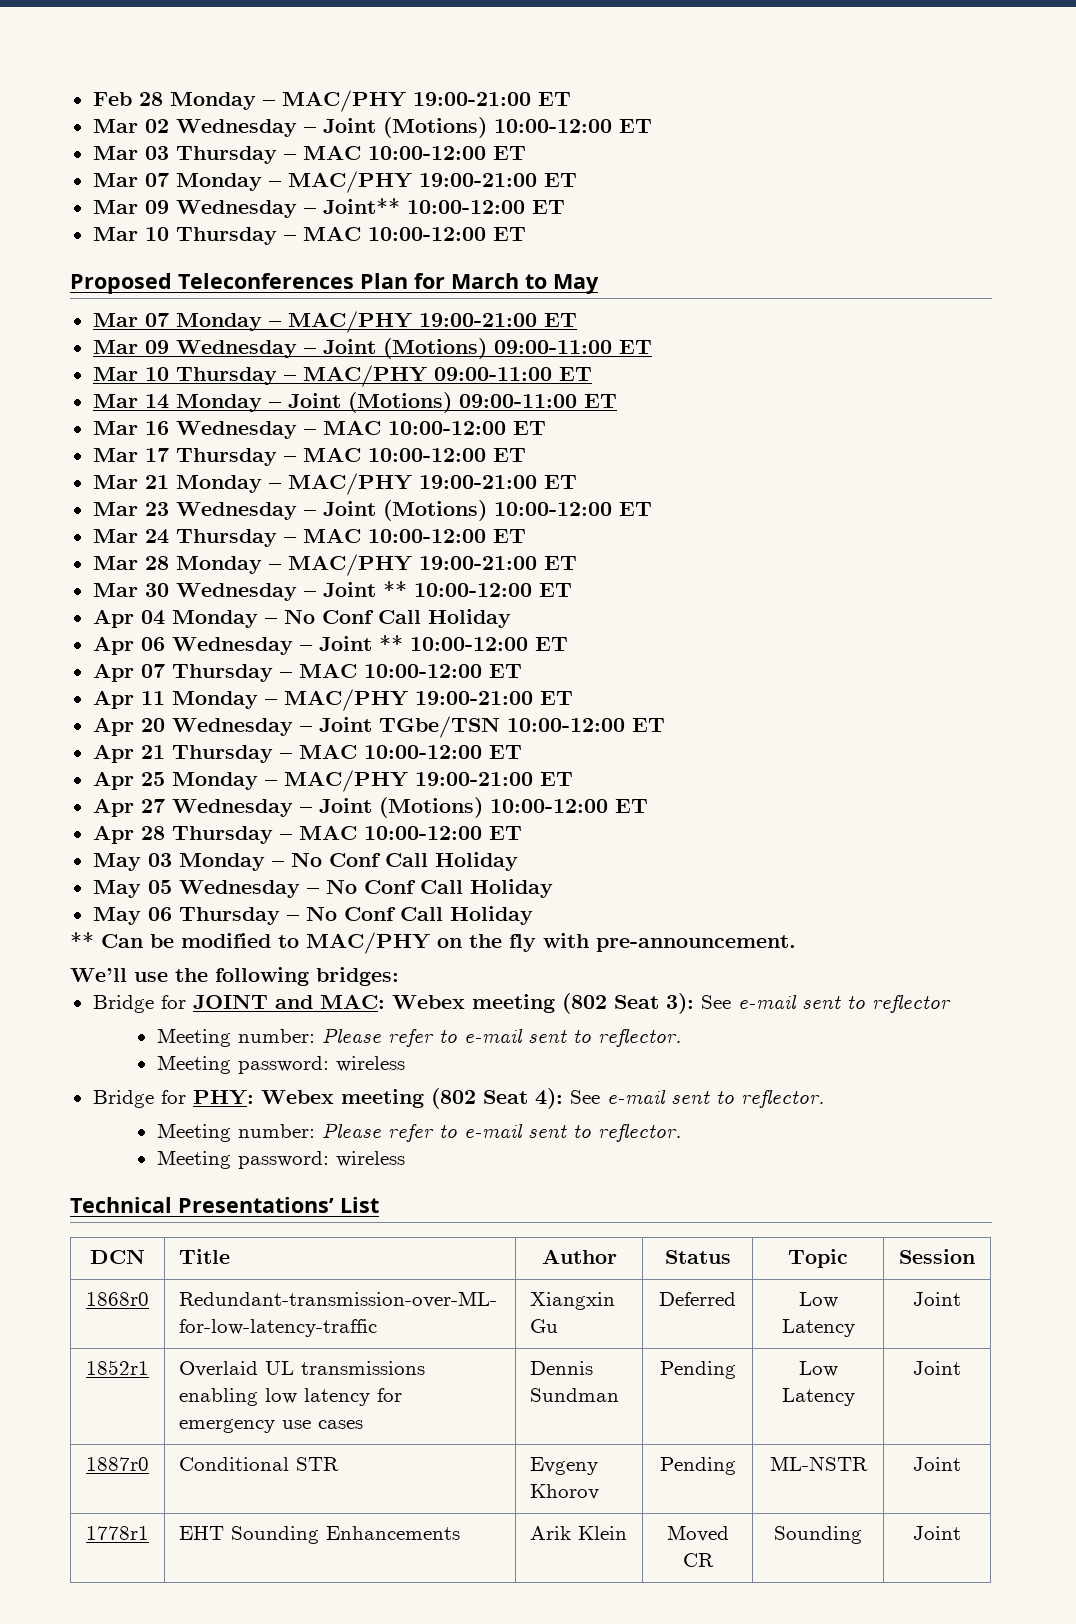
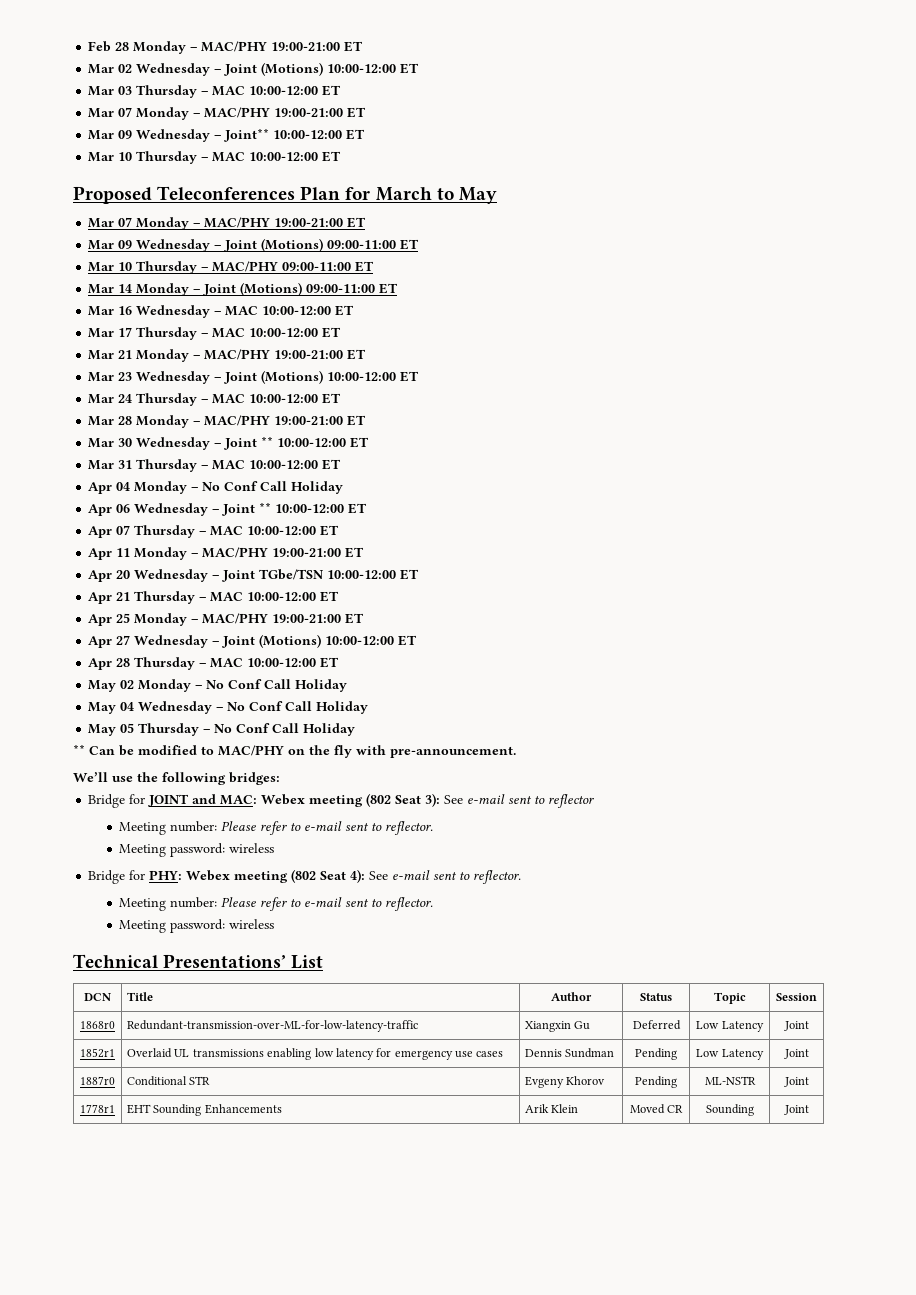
(572, 590) none -> [88,459,342,472] // Mar 31 Thursday – MAC 10:00-12:00 ET
[147,853,172,867] 03 -> [120,680,135,689] 02
[147,880,172,894] 05 -> [120,702,135,711] 04
[147,907,172,921] 06 -> [120,723,135,733] 05

